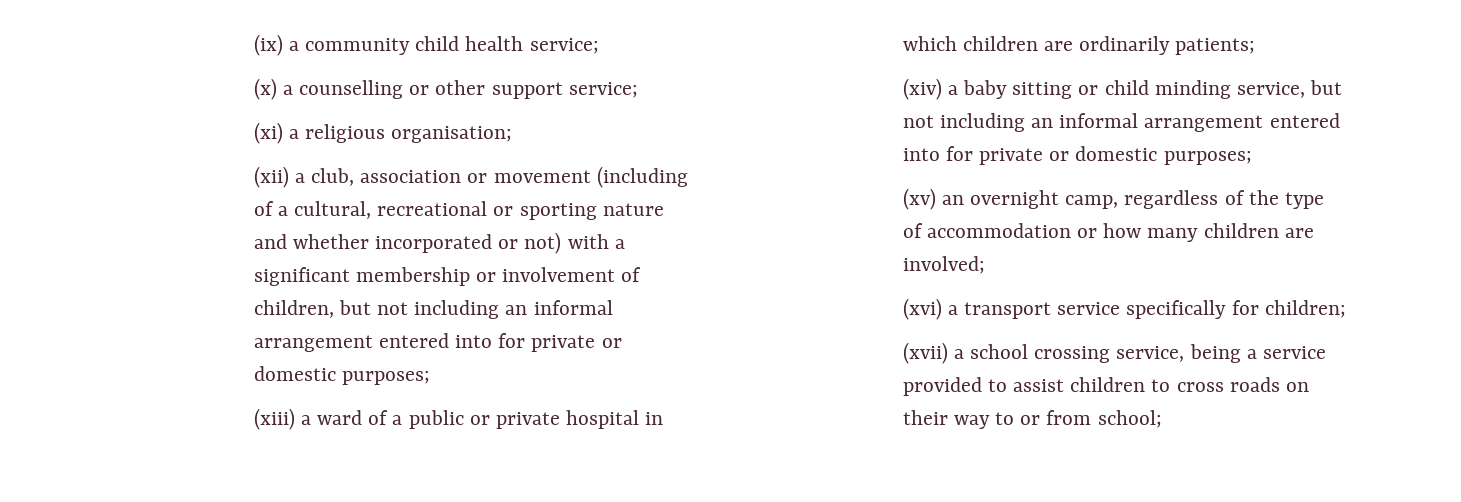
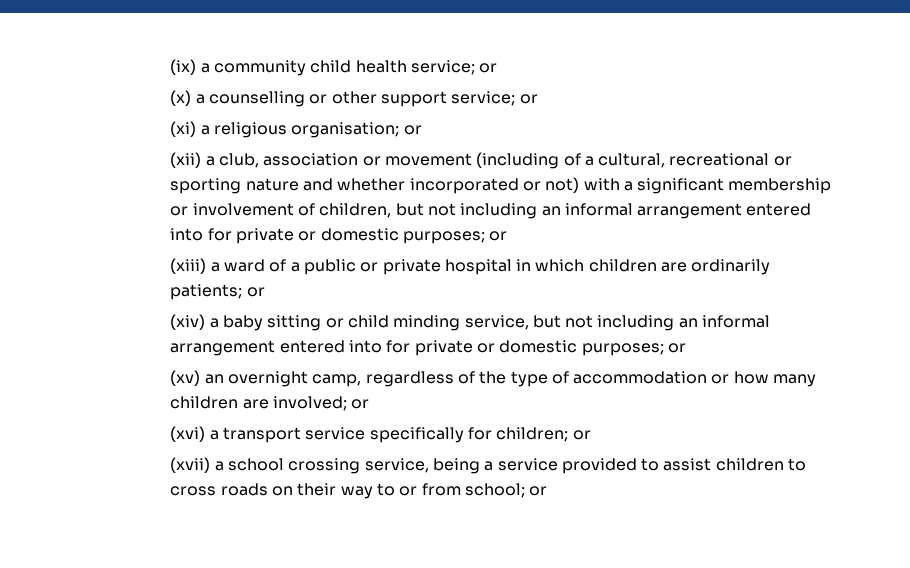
(599, 46) none -> [479,63,498,73] or
(638, 90) none -> [519,94,538,104] or
(513, 134) none -> [403,125,422,135] or
(430, 378) none -> [489,231,508,241] or
(1256, 46) none -> [246,287,265,297] or
(1252, 158) none -> [667,343,686,353] or
(985, 265) none -> [351,399,370,409] or
(1346, 309) none -> [572,430,591,440] or
(1162, 419) none -> [529,486,548,496] or

